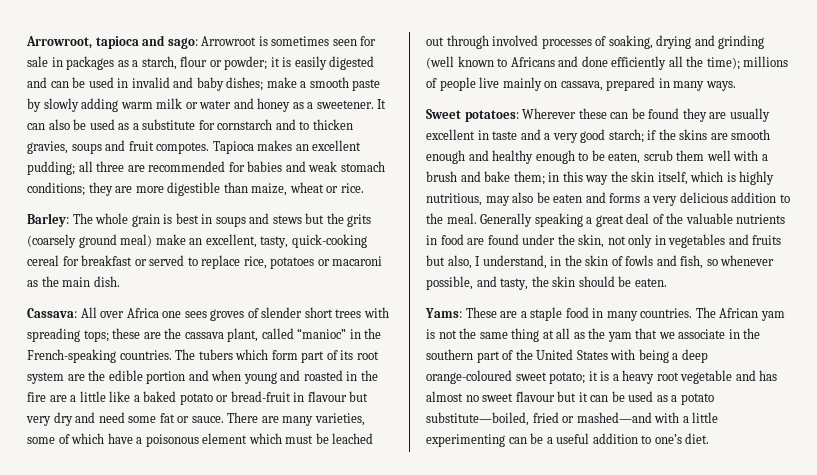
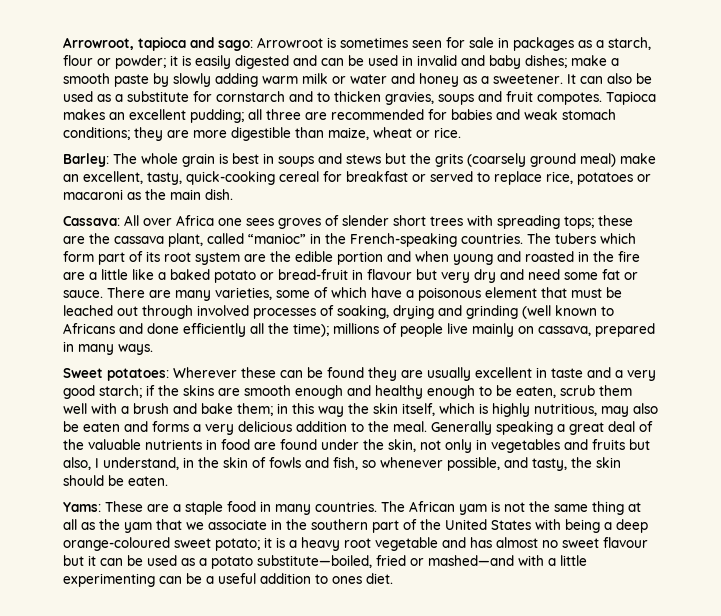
[248,433,282,444] which -> [541,287,567,298] that
[654,434,682,444] one’s -> [332,576,362,584] ones

